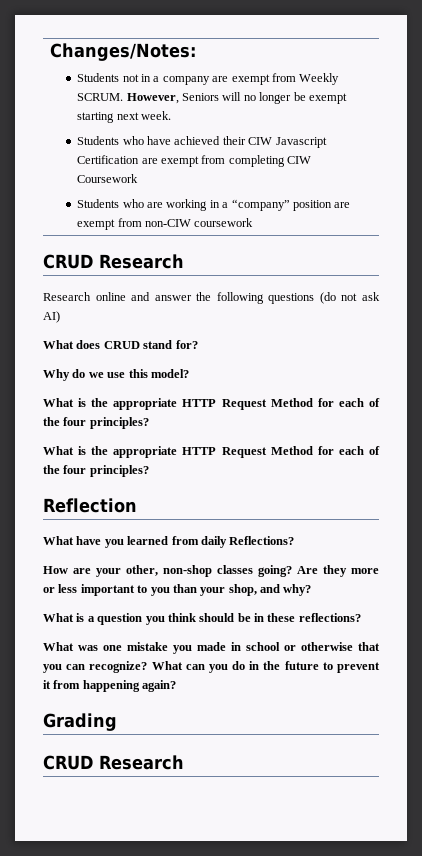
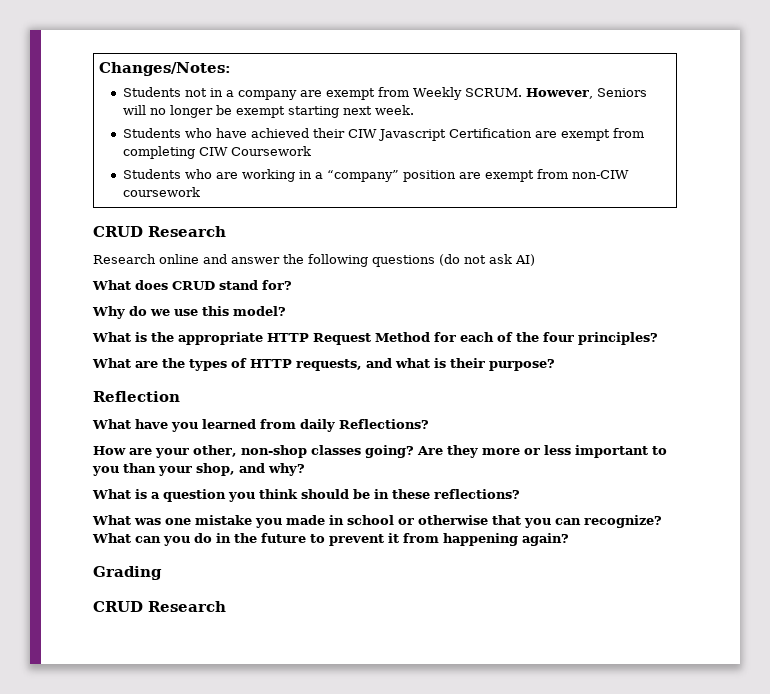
[78,446,380,458] [43,465,149,477] is the appropriate HTTP Request Method for each of the four principles? -> [135,358,555,371] are the types of HTTP requests, and what is their purpose?

